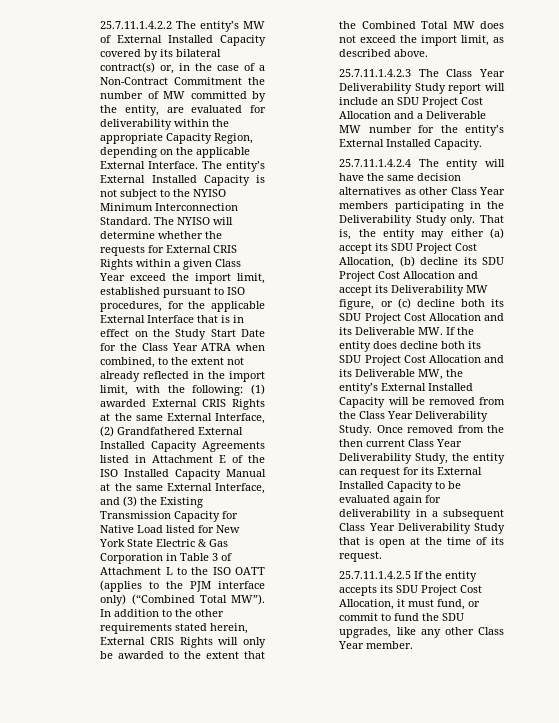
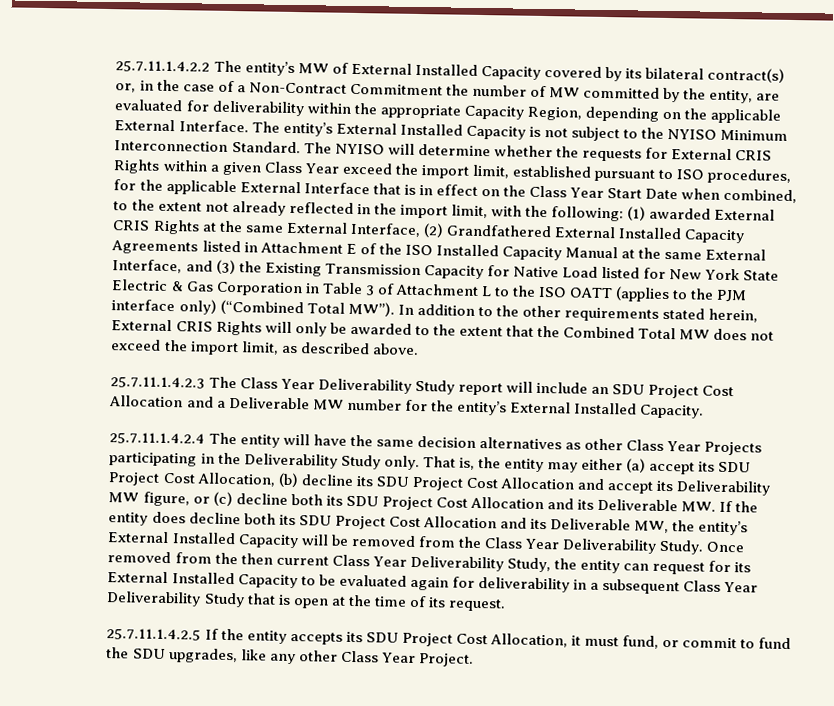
[175,329,265,340] [100,343,232,351] Study Start Date for the Class Year ATRA -> [529,185,679,200] Class Year Start Date
[339,201,389,209] members -> [704,441,763,456] Projects
[366,641,414,649] member. -> [417,653,474,667] Project.

